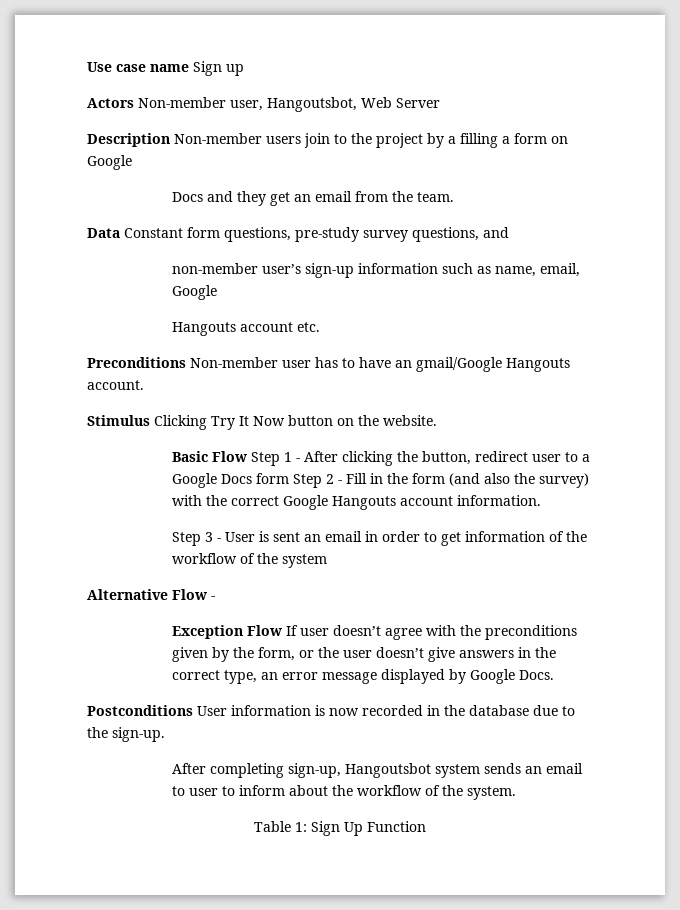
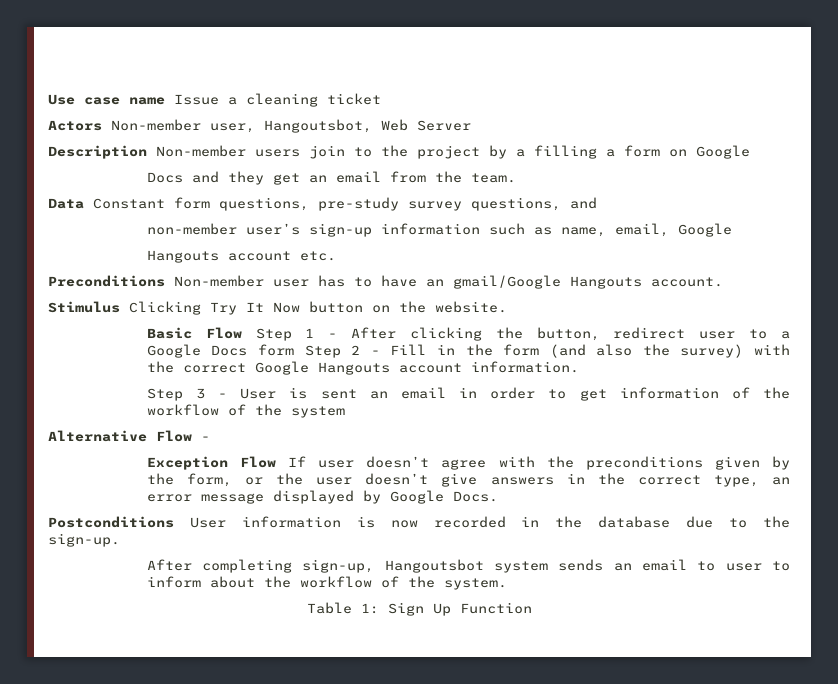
[193,61,244,76] Sign up -> [174,93,381,107] Issue a cleaning ticket

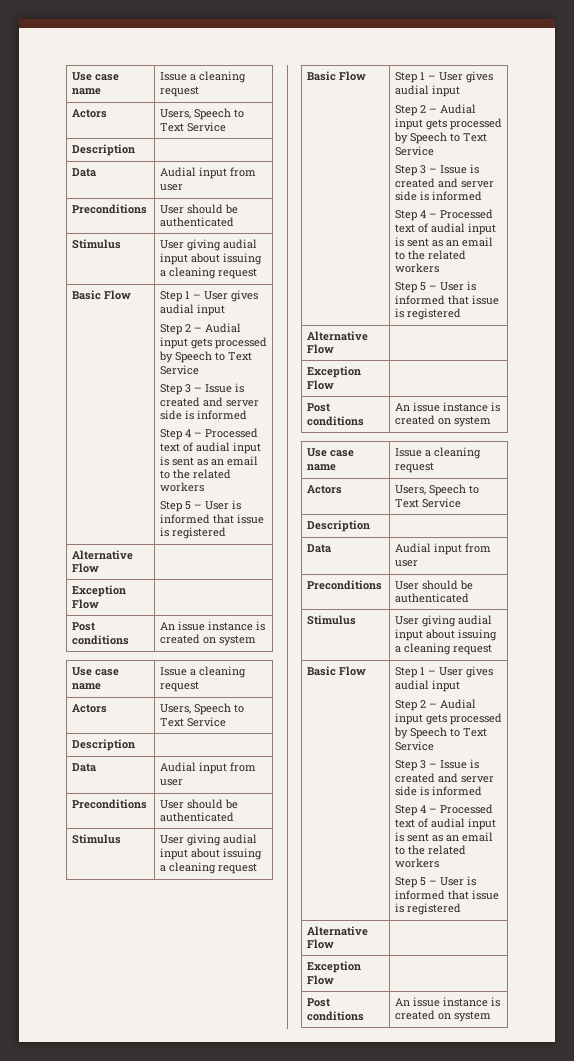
[48,93,381,107] [48,119,471,133] [48,145,750,159] [146,171,516,185] [48,197,597,211] [146,223,732,237] [146,250,336,263] [48,275,723,289] [48,301,507,315] [146,327,790,341] [146,344,790,358] [146,361,579,375] [146,387,790,401] [146,404,345,418] [48,430,210,442] [146,456,790,470] [146,473,790,487] [146,490,498,504] [48,516,790,528] [48,533,120,547] [146,559,790,573] [146,576,507,590] [306,602,532,616] Use case name Issue a cleaning ticket // Actors Non-member user, Hangoutsbot, Web Server // Description Non-member users join to the project by a filling a form on Google // Docs and they get an email from the team. // Data Constant form questions, pre-study survey questions, and // non-member user’s sign-up information such as name, email, Google // Hangouts account etc. // Preconditions Non-member user has to have an gmail/Google Hangouts account. // Stimulus Clicking Try It Now button on the website. // Basic Flow Step 1 - After clicking the button, redirect user to a Google Docs form Step 2 - Fill in the form (and also the survey) with the correct Google Hangouts account information. // Step 3 - User is sent an email in order to get information of the workflow of the system // Alternative Flow - // Exception Flow If user doesn’t agree with the preconditions given by the form, or the user doesn’t give answers in the correct type, an error message displayed by Google Docs. // Postconditions User information is now recorded in the database due to the sign-up. // After completing sign-up, Hangoutsbot system sends an email to user to inform about the workflow of the system. // Table 1: Sign Up Function -> [71,72,119,81] [71,88,101,95] [159,71,246,83] [159,86,199,97] [71,109,107,118] [159,108,244,120] [159,122,226,132] [71,144,135,156] [71,168,96,177] [159,167,256,179] [159,184,183,191] [71,204,147,214] [159,204,238,214] [159,217,234,227] [71,239,121,249] [159,239,257,251] [159,253,262,265] [159,267,257,279] [71,290,131,300] [159,290,258,302] [159,304,225,316] [159,323,241,335] [159,337,267,349] [158,351,252,363] [159,365,199,375] [159,383,244,395] [159,397,259,407] [159,410,247,420] [159,428,258,440] [159,442,261,454] [159,456,258,466] [159,469,231,479] [159,482,204,492] [159,500,241,512] [159,514,264,524] [159,527,226,539] [71,550,133,560] [71,563,99,573] [71,585,126,597] [71,599,99,609] [71,622,95,631] [71,635,129,645] [159,621,265,631] [159,634,256,646] [71,667,119,676] [71,683,101,690] [159,666,246,678] [159,681,199,692] [71,704,107,713] [159,703,244,715] [159,717,226,727] [71,739,135,751] [71,763,96,772] [159,762,256,774] [159,779,183,786] [71,799,147,809] [159,799,238,809] [159,812,234,822] [71,834,121,844] [159,834,257,846] [159,848,262,860] [159,862,257,874] [306,71,366,81] [394,71,493,83] [394,85,460,97] [394,104,476,116] [394,118,502,130] [393,132,487,144] [394,146,434,156] [394,164,479,176] [394,178,494,188] [394,191,482,201] [394,209,493,221] [394,223,496,235] [394,237,493,247] [394,250,466,260] [394,263,439,273] [394,281,476,293] [394,295,499,305] [394,308,461,320] [306,331,368,341] [306,344,334,354] [306,366,361,378] [306,380,334,390] [306,403,330,412] [306,416,364,426] [394,402,500,412] [394,415,491,427] [306,448,354,457] [306,464,336,471] [394,447,481,459] [394,462,434,473] [306,485,342,494] [394,484,479,496] [394,498,461,508] [306,520,370,532] [306,544,331,553] [394,543,491,555] [394,560,418,567] [306,580,382,590] [394,580,473,590] [394,593,469,603] [306,615,356,625] [394,615,492,627] [394,629,497,641] [394,643,492,655] [306,666,366,676] [394,666,493,678] [394,680,460,692] [394,699,476,711] [394,713,502,725] [393,727,487,739] [394,741,434,751] [394,759,479,771] [394,773,494,783] [394,786,482,796] [394,804,493,816] [394,818,496,830] [394,832,493,842] [394,845,466,855] [394,858,439,868] [394,876,476,888] [394,890,499,900] [394,903,461,915] [306,926,368,936] [306,939,334,949] [306,961,361,973] [306,975,334,985] [306,998,330,1007] [306,1011,364,1021] [394,997,500,1007] [394,1010,491,1022] Use case name | Issue a cleaning request // Actors | Users, Speech to Text Service // Description | // Data | Audial input from user // Preconditions | User should be authenticated // Stimulus | User giving audial input about issuing a cleaning request // Basic Flow | Step 1 – User gives audial input // Step 2 – Audial input gets processed by Speech to Text Service // Step 3 – Issue is created and server side is informed // Step 4 – Processed text of audial input is sent as an email to the related workers // Step 5 – User is informed that issue is registered // Alternative Flow | // Exception Flow | // Post conditions | An issue instance is created on system // Use case name | Issue a cleaning request // Actors | Users, Speech to Text Service // Description | // Data | Audial input from user // Preconditions | User should be authenticated // Stimulus | User giving audial input about issuing a cleaning request // Basic Flow | Step 1 – User gives audial input // Step 2 – Audial input gets processed by Speech to Text Service // Step 3 – Issue is created and server side is informed // Step 4 – Processed text of audial input is sent as an email to the related workers // Step 5 – User is informed that issue is registered // Alternative Flow | // Exception Flow | // Post conditions | An issue instance is created on system // Use case name | Issue a cleaning request // Actors | Users, Speech to Text Service // Description | // Data | Audial input from user // Preconditions | User should be authenticated // Stimulus | User giving audial input about issuing a cleaning request // Basic Flow | Step 1 – User gives audial input // Step 2 – Audial input gets processed by Speech to Text Service // Step 3 – Issue is created and server side is informed // Step 4 – Processed text of audial input is sent as an email to the related workers // Step 5 – User is informed that issue is registered // Alternative Flow | // Exception Flow | // Post conditions | An issue instance is created on system

